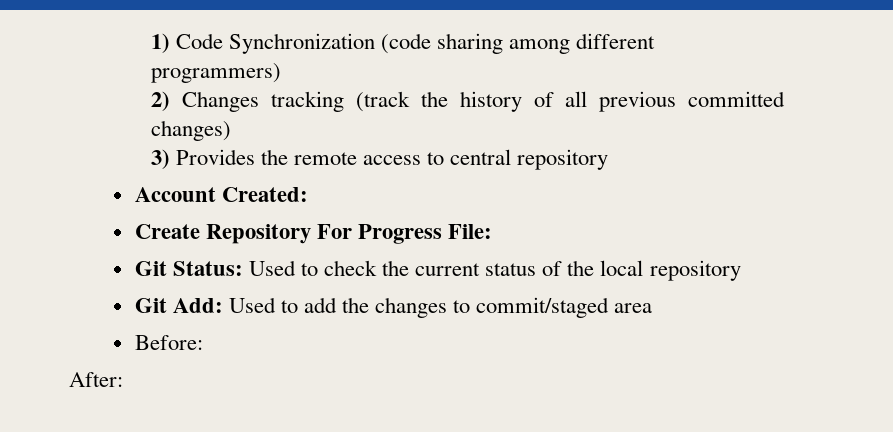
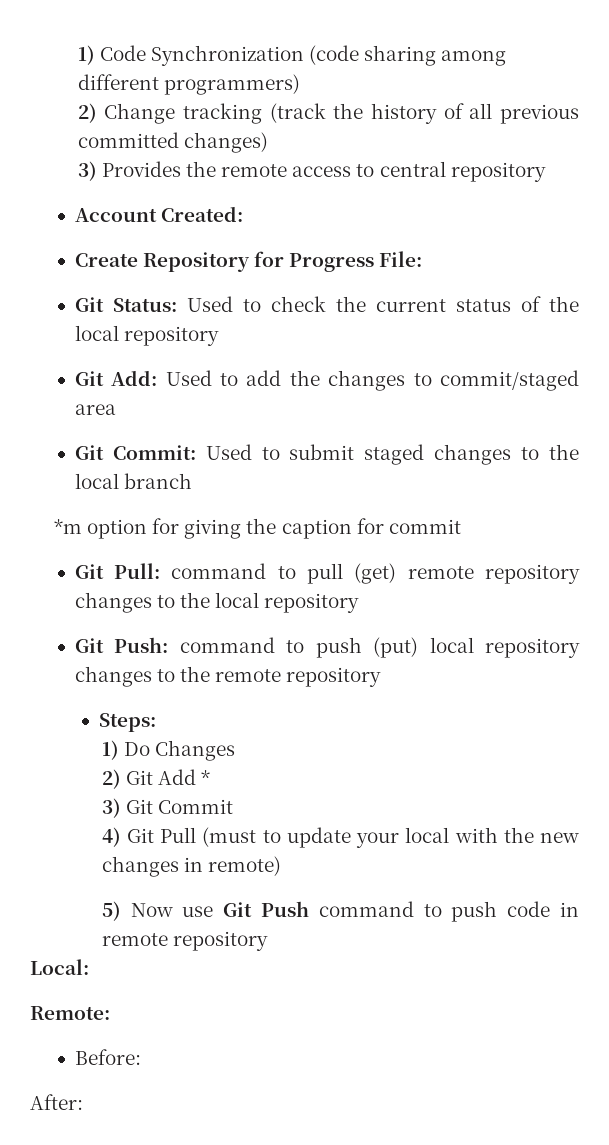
[181,91,259,112] Changes -> [104,103,176,124] Change
[316,224,352,239] For -> [254,251,285,267] for
(653, 308) none -> [74,444,579,465] [74,473,192,489] [53,518,461,539] [74,563,581,584] [74,592,360,613] [74,637,580,658] [74,666,382,687] [98,713,156,732] [101,740,235,761] [101,769,211,789] [101,798,233,818] [101,827,579,848] [101,856,281,877] [101,901,580,922] [101,931,268,951] [30,959,89,975] [30,1006,110,1020] // Git Commit: Used to submit staged changes to the local branch // *m option for giving the caption for commit // Git Pull: command to pull (get) remote repository changes to the local repository // Git Push: command to push (put) local repository changes to the remote repository // Steps: // 1) Do Changes // 2) Git Add * // 3) Git Commit // 4) Git Pull (must to update your local with the new changes in remote) // 5) Now use Git Push command to push code in remote repository // Local: // Remote:

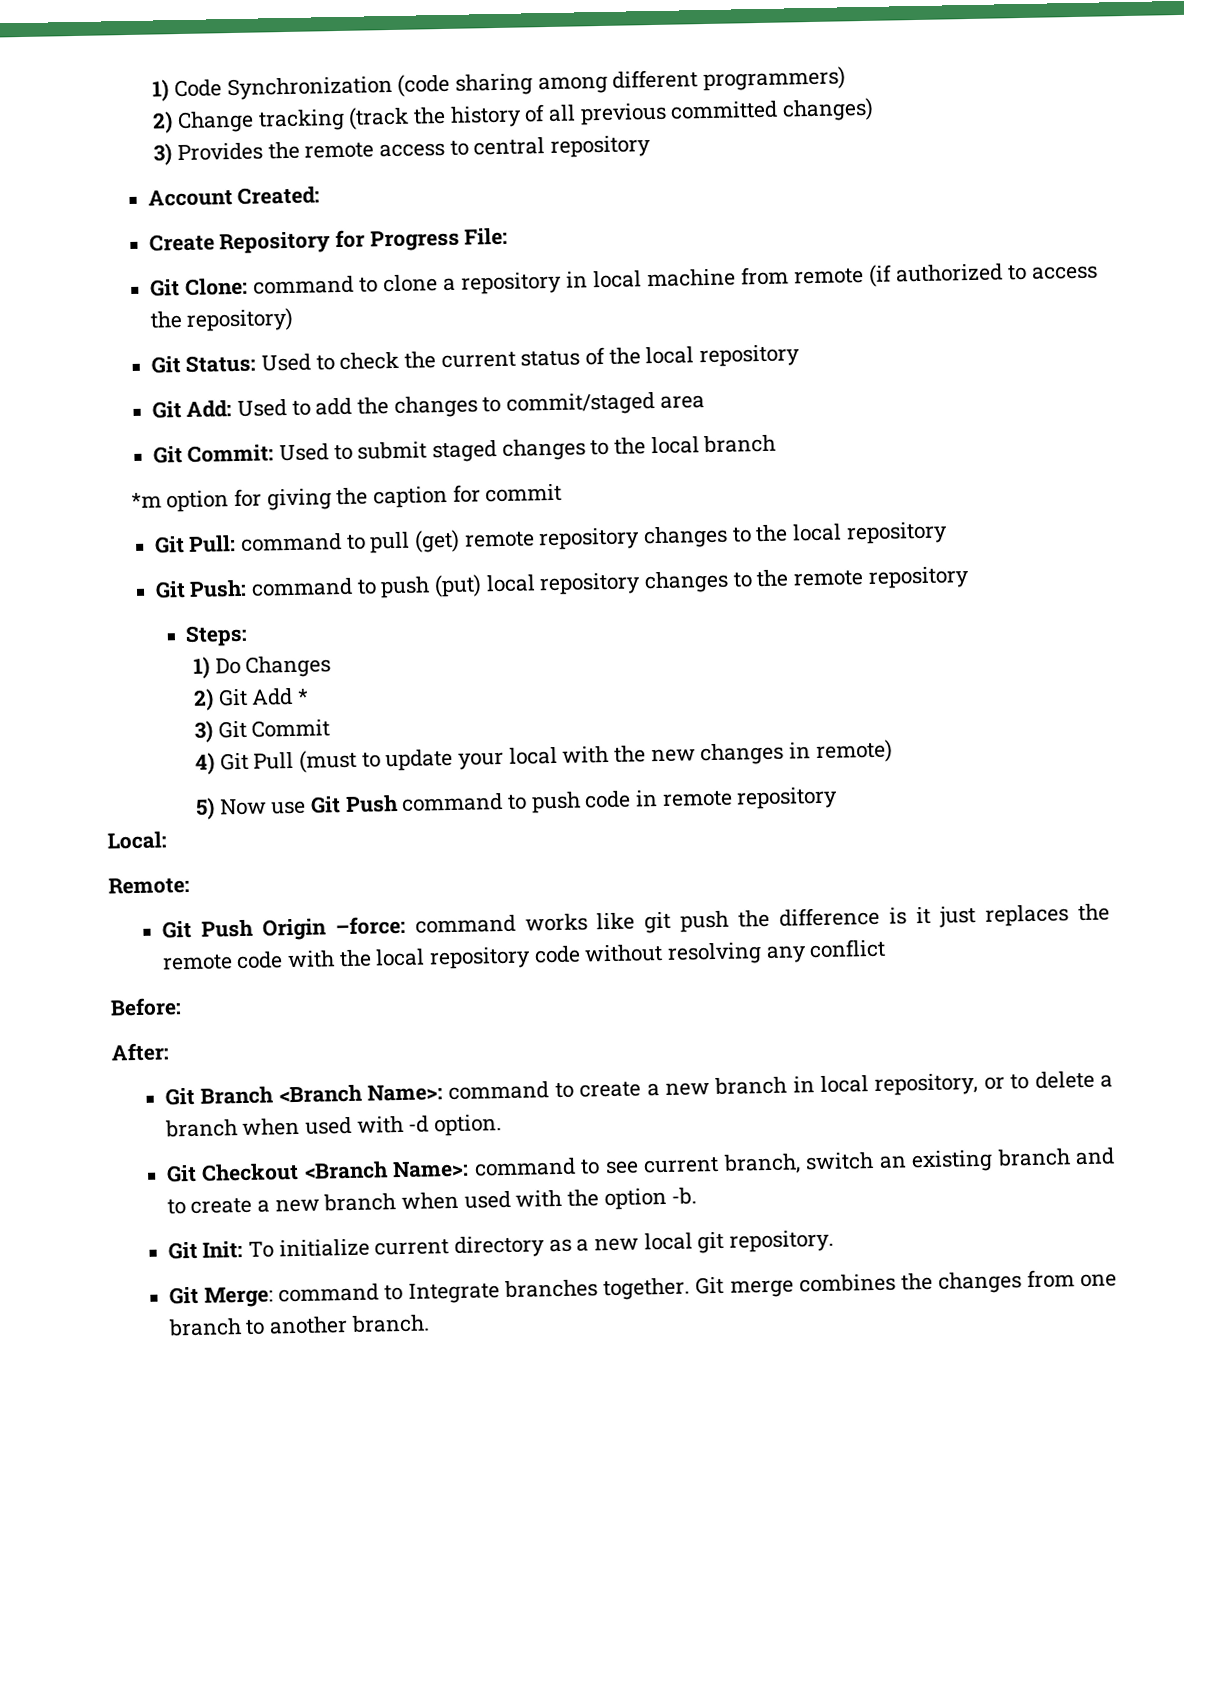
(423, 259) none -> [149,263,1098,297] [149,307,295,332] // Git Clone: command to clone a repository in local machine from remote (if authorized to access the repository)
[74,1049,141,1065] [30,1094,83,1110] Before: // After: -> [161,903,1110,941] [161,938,887,971] [110,997,182,1017] [111,1042,169,1062] [164,1070,1113,1106] [164,1114,503,1138] [165,1147,1115,1183] [166,1187,698,1215] [167,1229,835,1260] [168,1269,1117,1308] [167,1314,430,1337] Git Push Origin –force: command works like git push the difference is it just replaces the remote code with the local repository code without resolving any conflict // Before: // After: // Git Branch <Branch Name>: command to create a new branch in local repository, or to delete a branch when used with -d option. // Git Checkout <Branch Name>: command to see current branch, switch an existing branch and to create a new branch when used with the option -b. // Git Init: To initialize current directory as a new local git repository. // Git Merge: command to Integrate branches together. Git merge combines the changes from one branch to another branch.

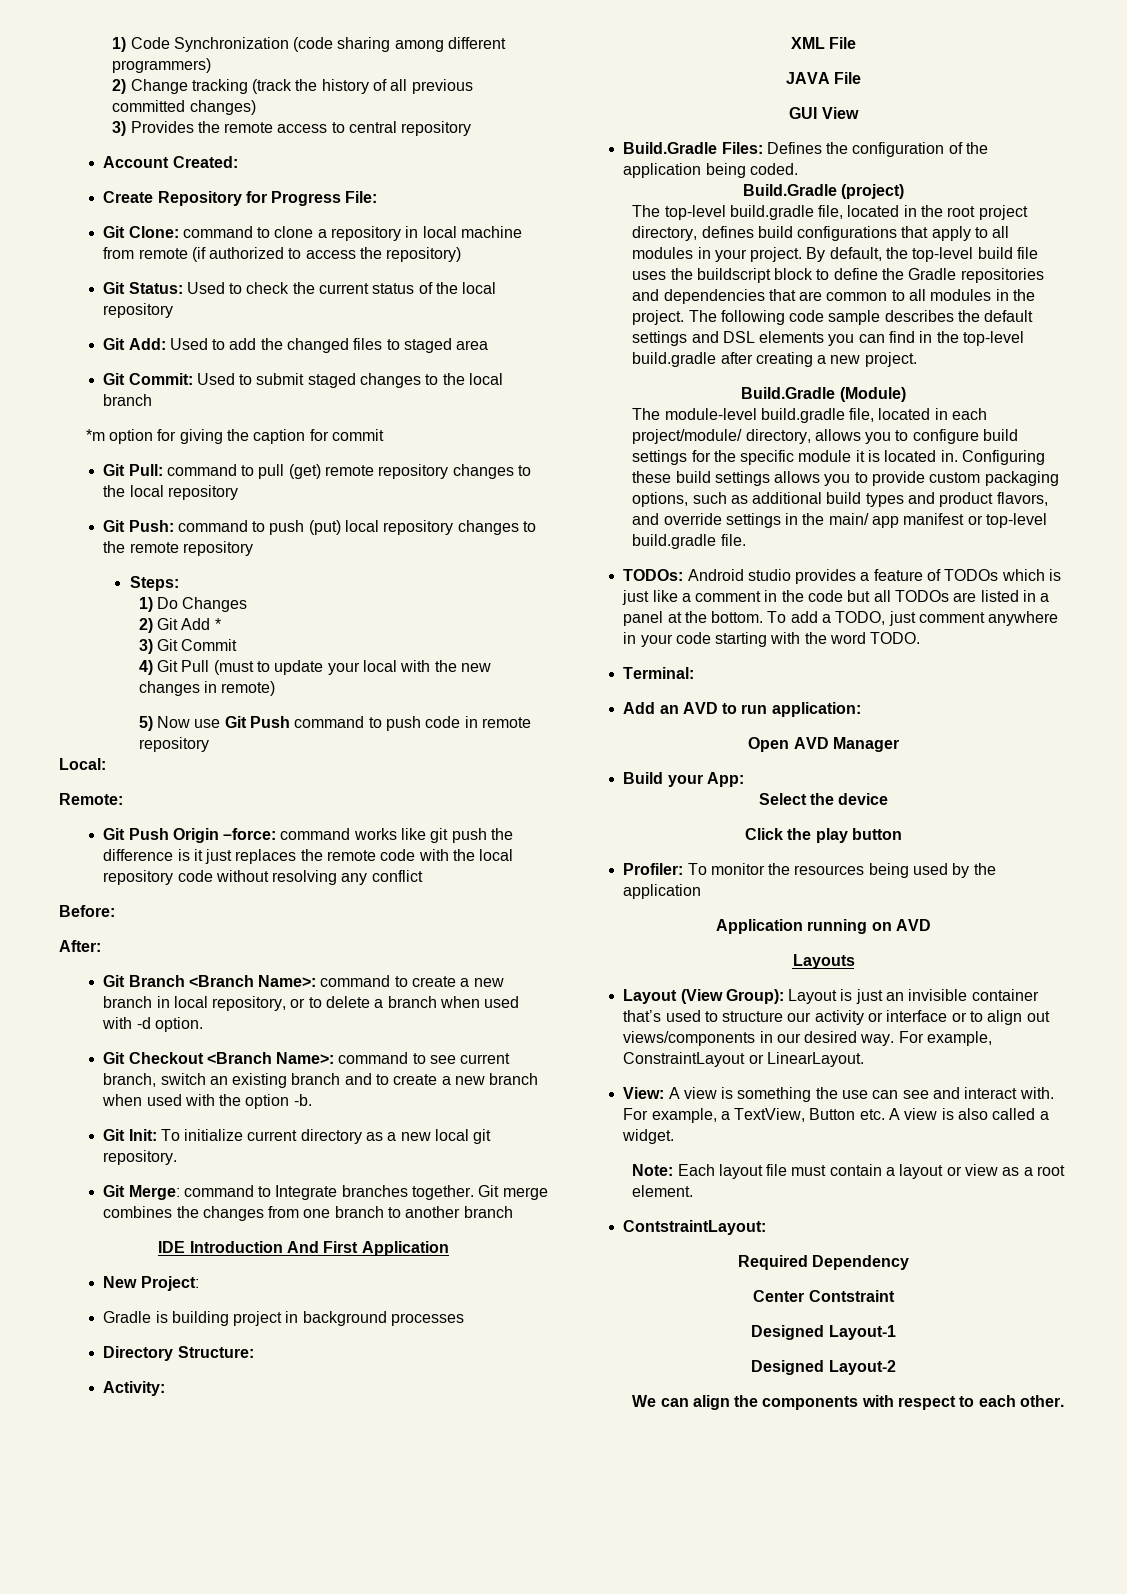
[393,392,656,418] changes to commit/staged -> [287,338,453,353] changed files to staged
[350,1314,430,1333] branch. -> [463,1206,513,1218] [158,1241,449,1256] [103,1276,199,1291] [103,1311,465,1326] [103,1346,254,1361] [103,1381,166,1396] [790,37,857,49] [785,72,862,84] [789,107,859,119] [623,142,989,157] [623,163,798,178] [742,184,905,199] [632,205,1028,220] [632,226,1010,241] [632,247,1039,262] [632,268,1044,283] [632,289,1036,304] [632,310,1034,325] [632,331,1025,346] [632,352,917,367] [741,387,906,402] [632,408,988,423] [632,429,1019,444] [632,450,1046,465] [632,471,1059,486] [632,492,1048,507] [632,513,1048,528] [632,534,746,549] [623,569,1062,584] [622,590,1050,605] [623,611,1059,626] [623,632,921,647] [623,667,695,679] [623,702,861,717] [748,737,899,752] [623,772,744,787] [758,793,889,805] [745,828,902,843] [623,863,996,878] [623,884,702,899] [716,919,931,934] [792,954,855,969] [623,989,1039,1004] [623,1010,1050,1025] [623,1031,993,1046] [623,1052,864,1067] [623,1087,1054,1102] [623,1108,1049,1123] [622,1129,675,1144] [632,1164,1066,1179] [632,1185,694,1197] [623,1220,767,1235] [737,1255,910,1270] [753,1290,895,1302] [751,1325,896,1340] [751,1360,896,1375] [632,1395,1065,1410] branch // IDE Introduction And First Application // New Project: // Gradle is building project in background processes // Directory Structure: // Activity: // XML File // JAVA File // GUI View // Build.Gradle Files: Defines the configuration of the application being coded. // Build.Gradle (project) // The top-level build.gradle file, located in the root project directory, defines build configurations that apply to all modules in your project. By default, the top-level build file uses the buildscript block to define the Gradle repositories and dependencies that are common to all modules in the project. The following code sample describes the default settings and DSL elements you can find in the top-level build.gradle after creating a new project. // Build.Gradle (Module) // The module-level build.gradle file, located in each project/module/ directory, allows you to configure build settings for the specific module it is located in. Configuring these build settings allows you to provide custom packaging options, such as additional build types and product flavors, and override settings in the main/ app manifest or top-level build.gradle file. // TODOs: Android studio provides a feature of TODOs which is just like a comment in the code but all TODOs are listed in a panel at the bottom. To add a TODO, just comment anywhere in your code starting with the word TODO. // Terminal: // Add an AVD to run application: // Open AVD Manager // Build your App: // Select the device // Click the play button // Profiler: To monitor the resources being used by the application // Application running on AVD // Layouts // Layout (View Group): Layout is just an invisible container that’s used to structure our activity or interface or to align out views/components in our desired way. For example, ConstraintLayout or LinearLayout. // View: A view is something the use can see and interact with. For example, a TextView, Button etc. A view is also called a widget. // Note: Each layout file must contain a layout or view as a root element. // ContstraintLayout: // Required Dependency // Center Contstraint // Designed Layout-1 // Designed Layout-2 // We can align the components with respect to each other.

